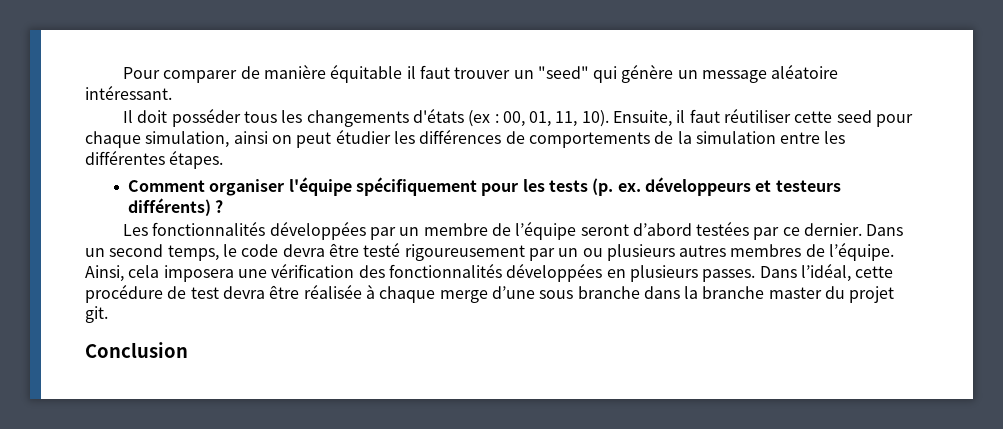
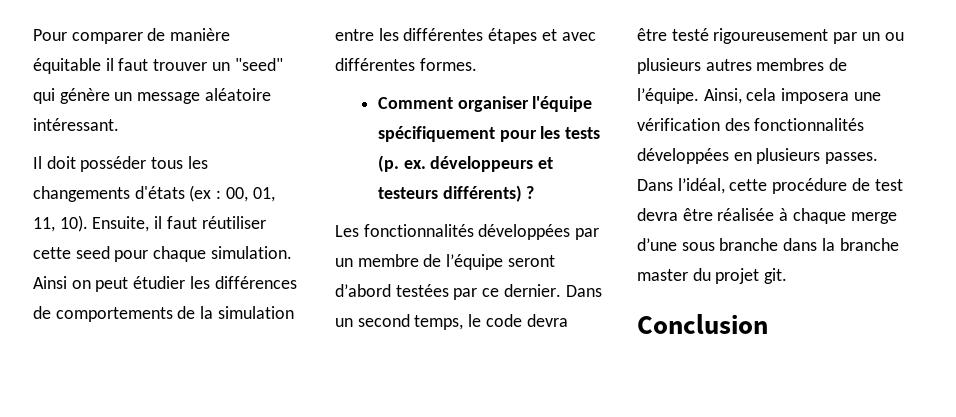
[145,131,268,148] simulation, ainsi -> [210,246,292,259] [33,276,67,289] simulation. Ainsi
[169,150,224,169] étapes. -> [488,28,596,44] [335,58,477,71] étapes et avec différentes formes.

